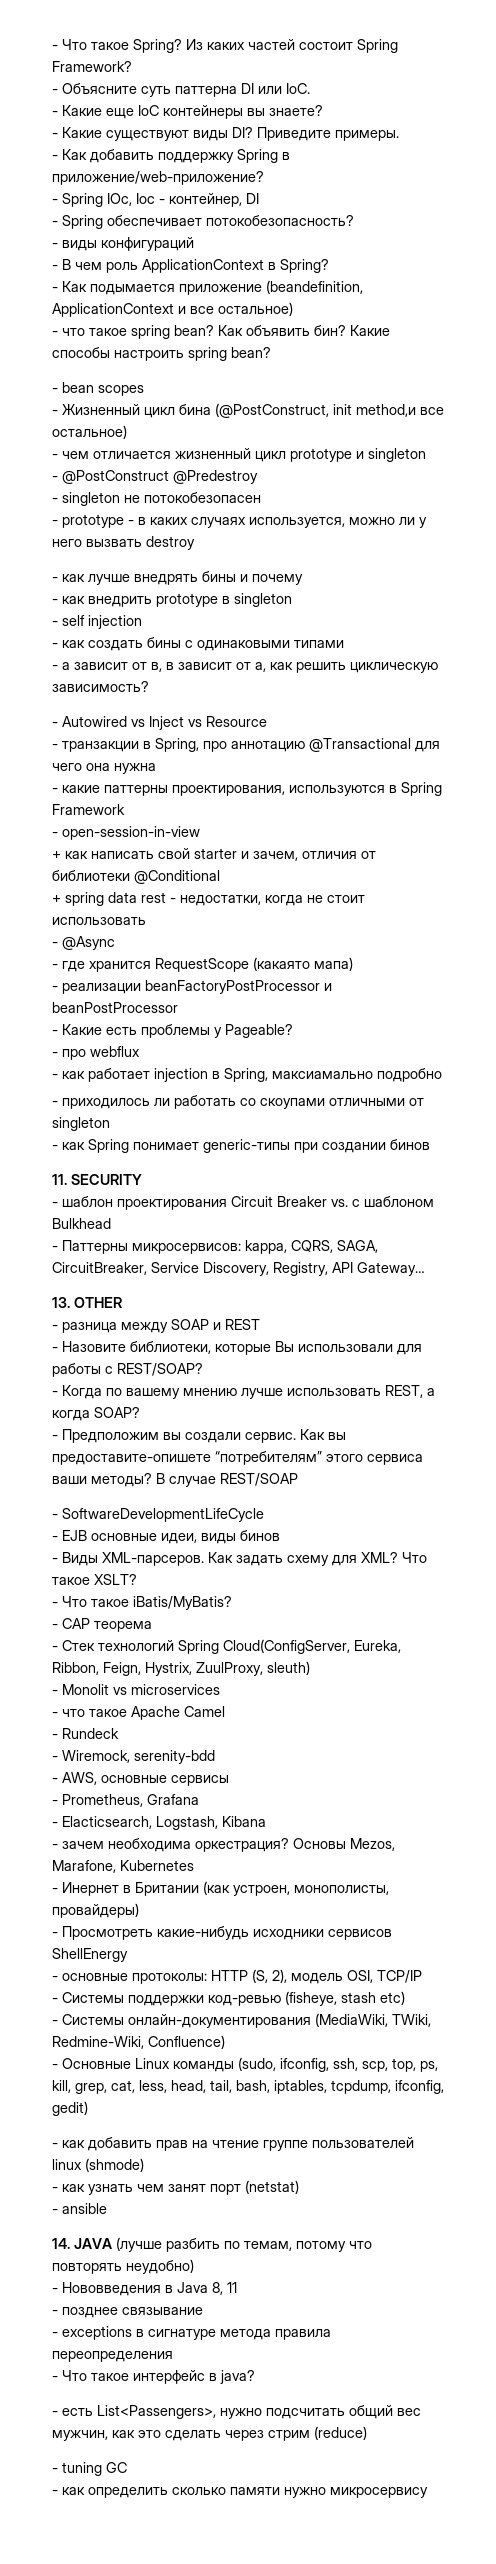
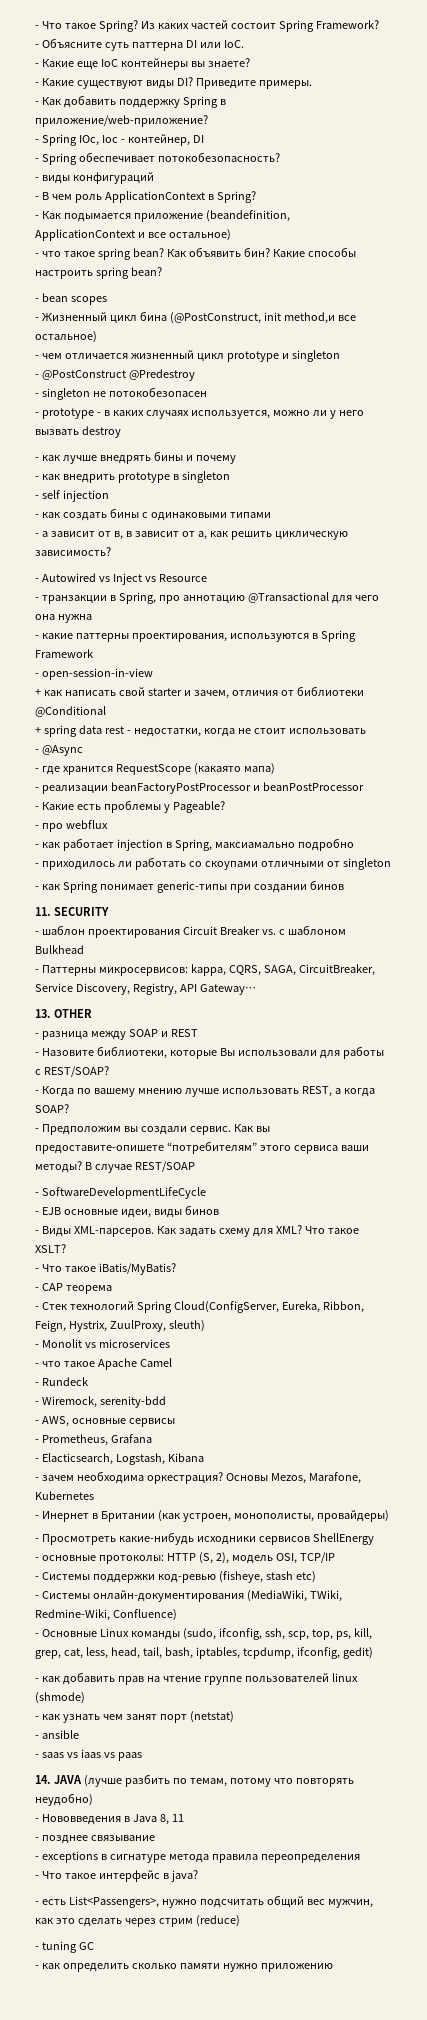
(107, 2208) none -> [35,1749,142,1761] // - saas vs iaas vs paas
[330,2487,428,2498] микросервису -> [260,1963,333,1972] приложению

